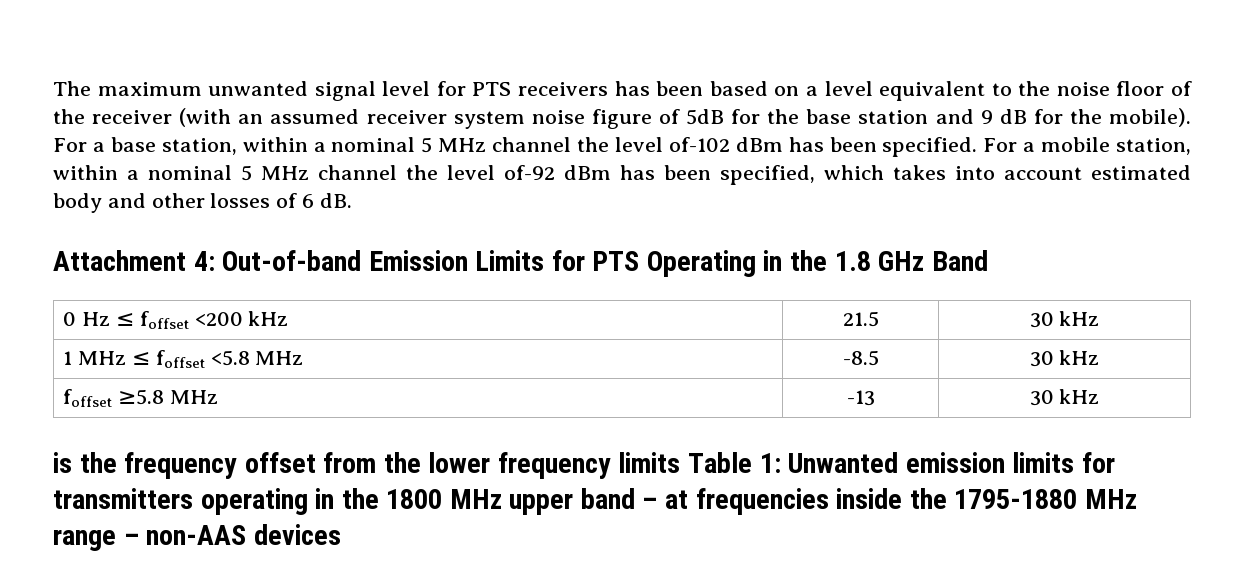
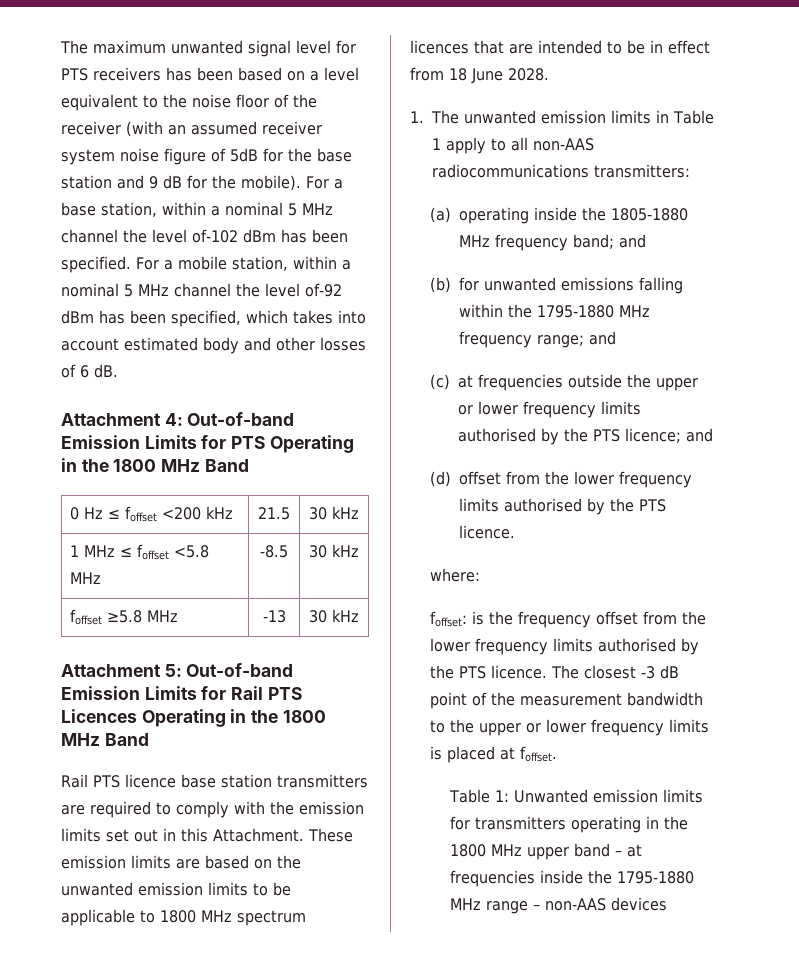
[834,251,925,271] 1.8 GHz -> [113,459,201,472] 1800 MHz
(1100, 396) none -> [61,663,294,677] [61,686,302,700] [61,709,326,727] [61,733,149,746] [61,774,368,788] [61,801,364,818] [61,828,353,842] [61,855,301,869] [61,882,291,896] [61,909,306,926] [410,40,710,54] [410,67,549,84] [410,110,714,124] [432,137,594,154] [432,164,690,178] [430,207,689,224] [459,234,647,251] [430,277,684,294] [459,304,651,318] [459,331,617,348] [430,374,699,391] [458,401,642,418] [458,428,714,445] [430,471,693,488] [459,498,667,515] [459,525,516,539] [430,568,481,582] [430,611,468,627] Attachment 5: Out-of-band Emission Limits for Rail PTS Licences Operating in the 1800 MHz Band // Rail PTS licence base station transmitters are required to comply with the emission limits set out in this Attachment. These emission limits are based on the unwanted emission limits to be applicable to 1800 MHz spectrum licences that are intended to be in effect from 18 June 2028. // 1. The unwanted emission limits in Table 1 apply to all non-AAS radiocommunications transmitters: // (a) operating inside the 1805-1880 MHz frequency band; and // (b) for unwanted emissions falling within the 1795-1880 MHz frequency range; and // (c) at frequencies outside the upper or lower frequency limits authorised by the PTS licence; and // (d) offset from the lower frequency limits authorised by the PTS licence. // where: // foffset:
(681, 462) none -> [598,638,700,655] [430,665,680,679] [430,692,704,709] [430,719,710,736] [430,746,558,763] authorised by the PTS licence. The closest -3 dB point of the measurement bandwidth to the upper or lower frequency limits is placed at foffset. //

